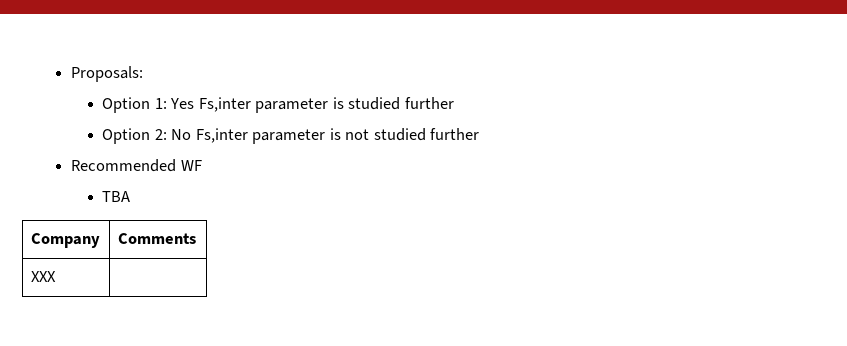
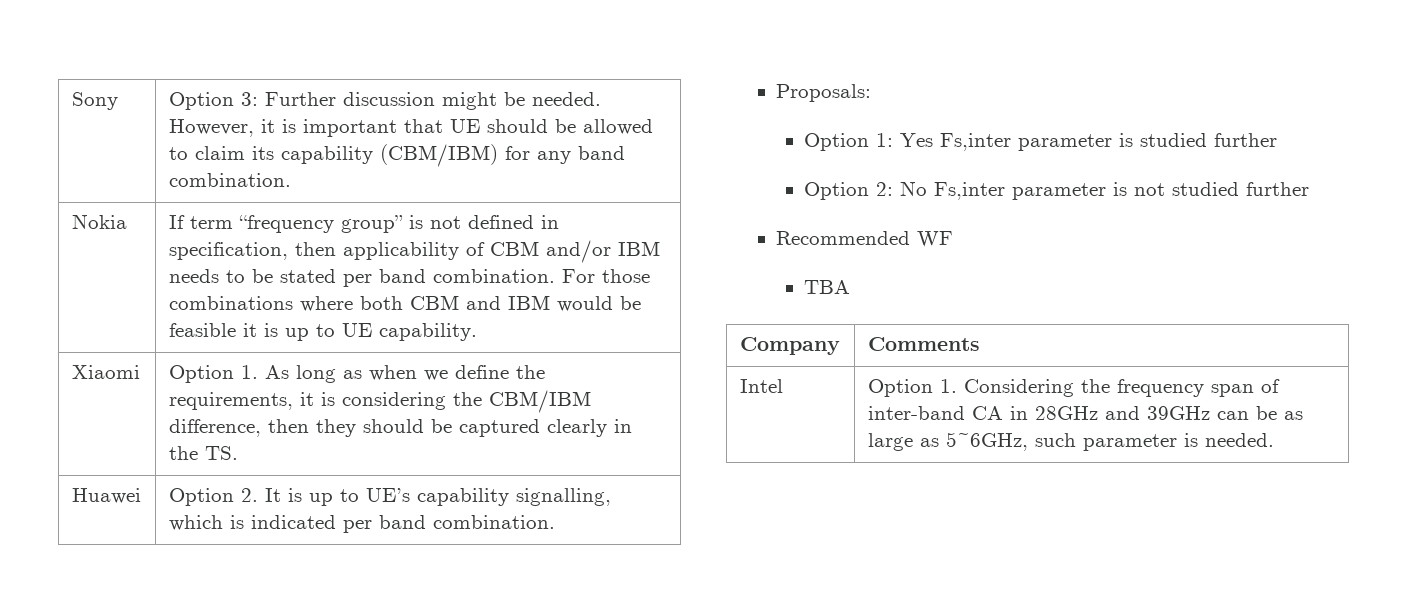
(71, 74) none -> [71,92,118,110] [168,92,601,110] [168,119,653,137] [168,144,625,167] [168,173,291,187] [71,214,127,229] [168,215,559,233] [168,240,660,263] [168,269,650,287] [168,295,641,312] [168,323,477,341] [71,365,140,379] [168,365,545,383] [168,390,591,413] [168,419,632,437] [168,446,238,460] [71,488,141,504] [168,488,611,506] [168,515,555,533] Sony | Option 3: Further discussion might be needed. However, it is important that UE should be allowed to claim its capability (CBM/IBM) for any band combination. // Nokia | If term “frequency group” is not defined in specification, then applicability of CBM and/or IBM needs to be stated per band combination. For those combinations where both CBM and IBM would be feasible it is up to UE capability. // Xiaomi | Option 1. As long as when we define the requirements, it is considering the CBM/IBM difference, then they should be captured clearly in the TS. // Huawei | Option 2. It is up to UE’s capability signalling, which is indicated per band combination. //
[30,271,56,282] XXX | -> [739,379,783,393] [867,379,1280,397] [867,406,1303,420] [867,432,1274,451] Intel | Option 1. Considering the frequency span of inter-band CA in 28GHz and 39GHz can be as large as 5~6GHz, such parameter is needed.

